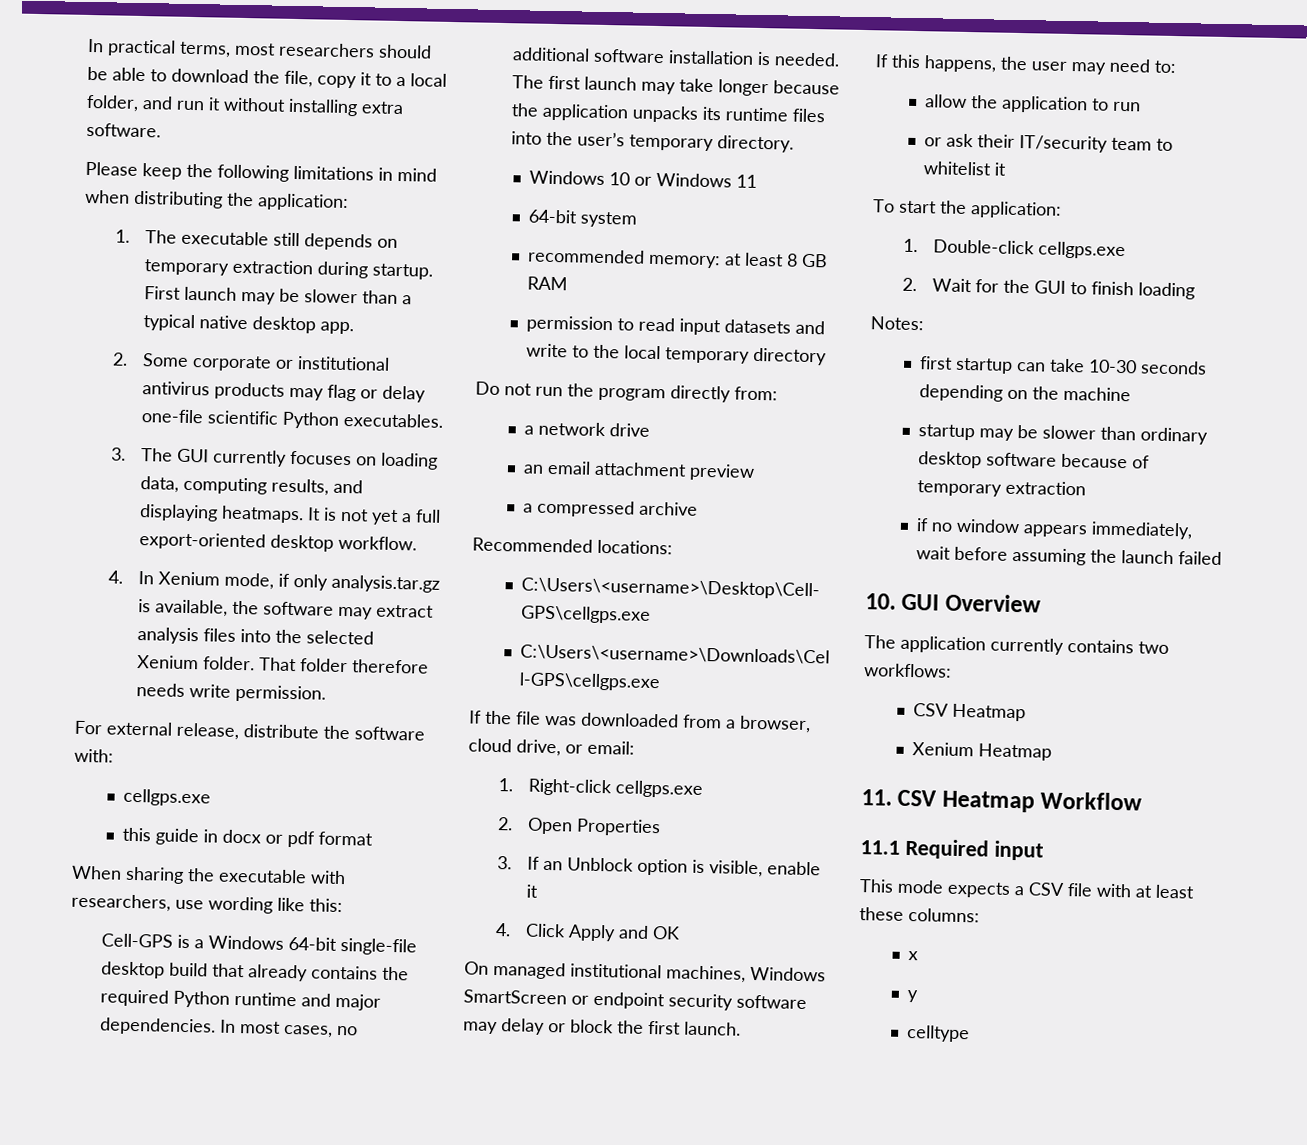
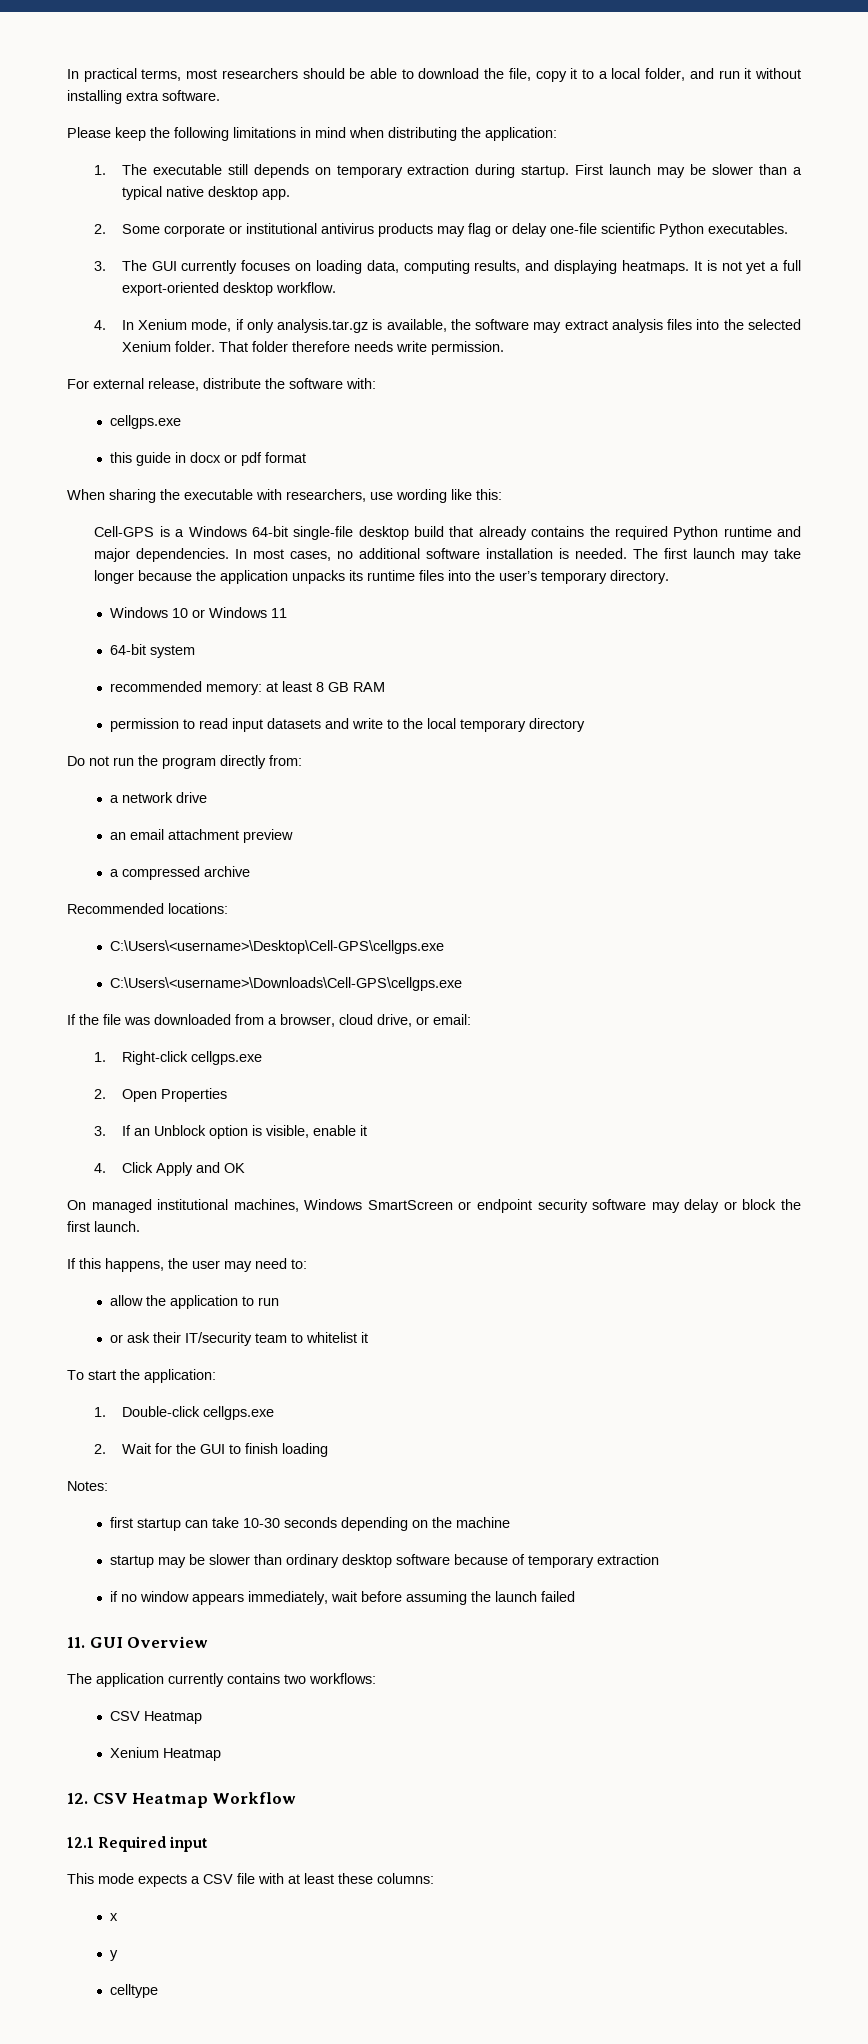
[865,593,896,610] 10. -> [67,1637,85,1648] 11.
[861,789,892,806] 11. -> [67,1793,88,1804] 12.
[860,840,900,855] 11.1 -> [67,1837,94,1848] 12.1

